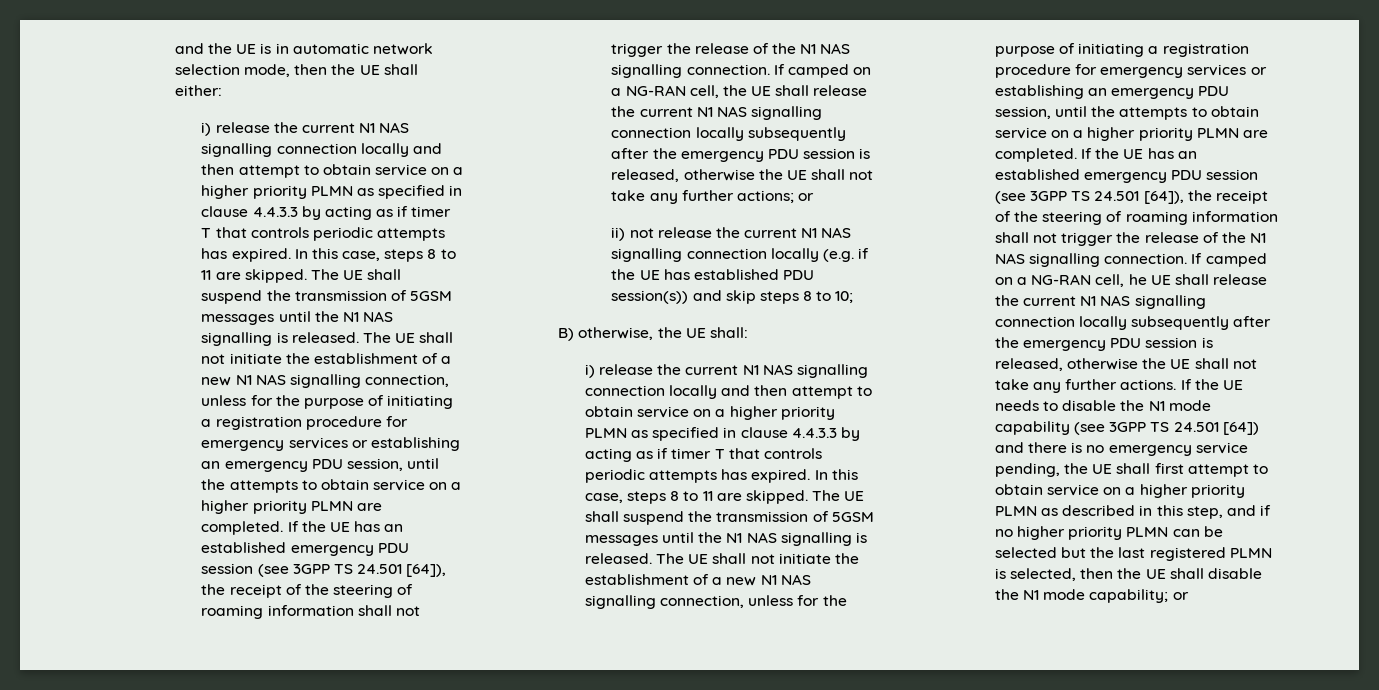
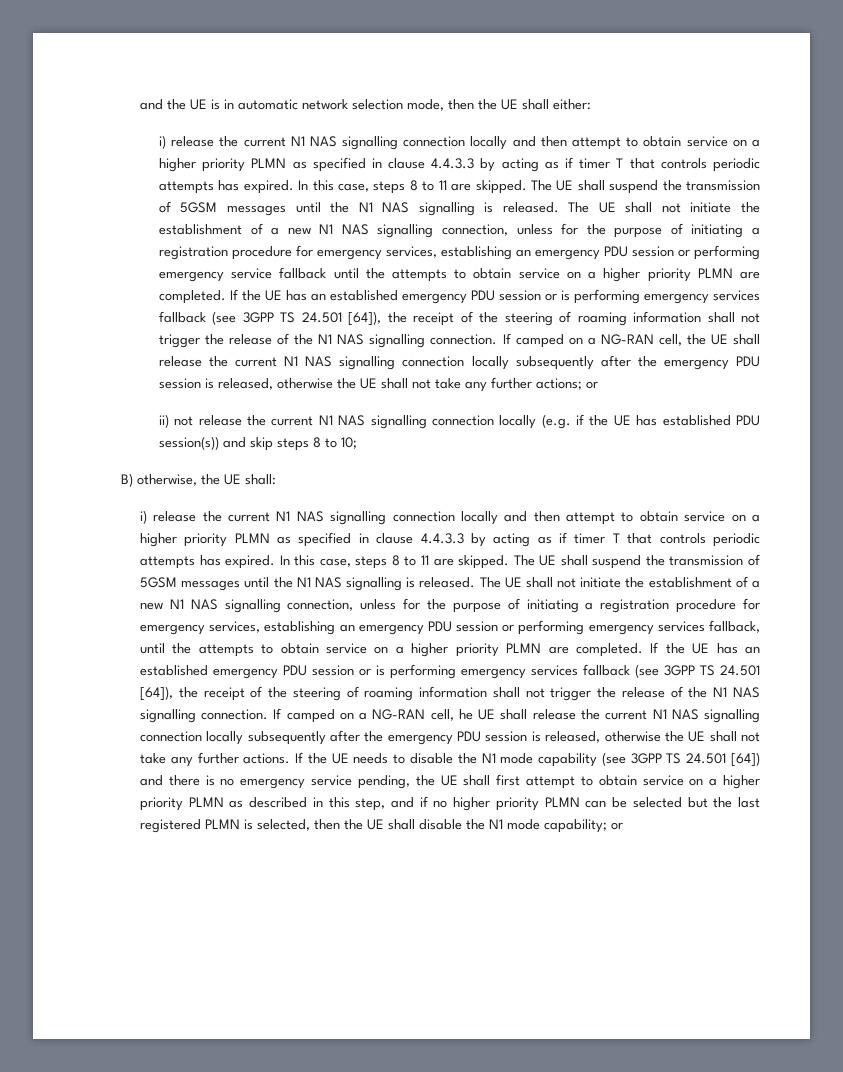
[288,437,460,451] [201,458,403,472] services or establishing an emergency PDU session, -> [385,245,761,260] [158,267,327,282] services, establishing an emergency PDU session or performing emergency service fallback
(254, 568) none -> [544,289,760,304] [158,311,206,323] or is performing emergency services fallback
[1187,64,1267,76] [994,85,1230,99] [994,106,1051,119] services or establishing an emergency PDU session, -> [209,620,760,635] services, establishing an emergency PDU session or performing emergency services fallback,
(1259, 174) none -> [358,664,630,679] or is performing emergency services fallback

